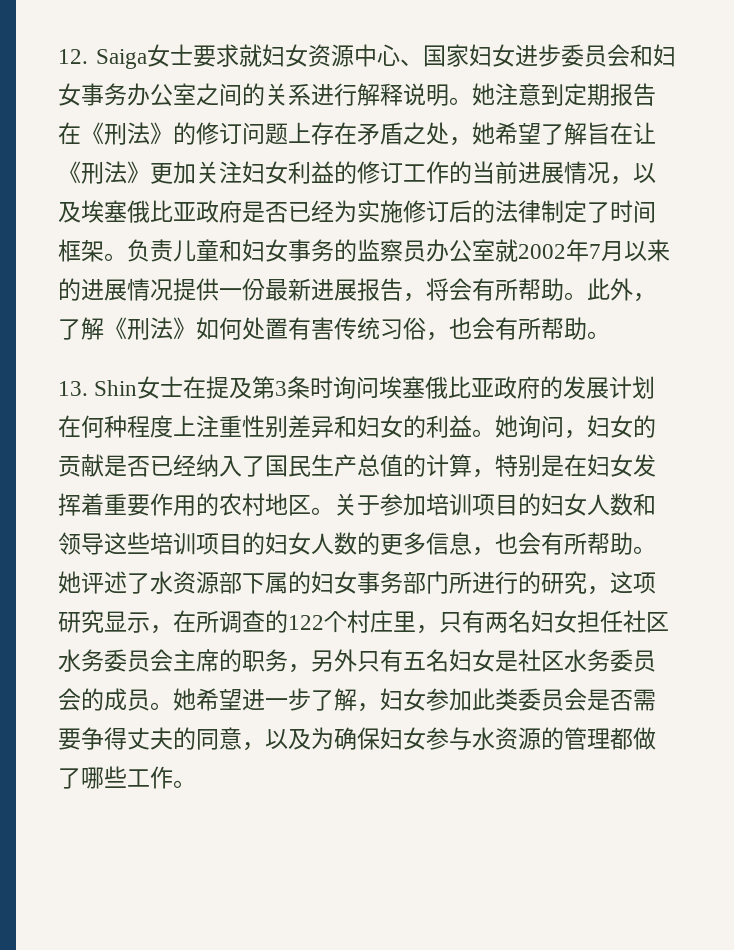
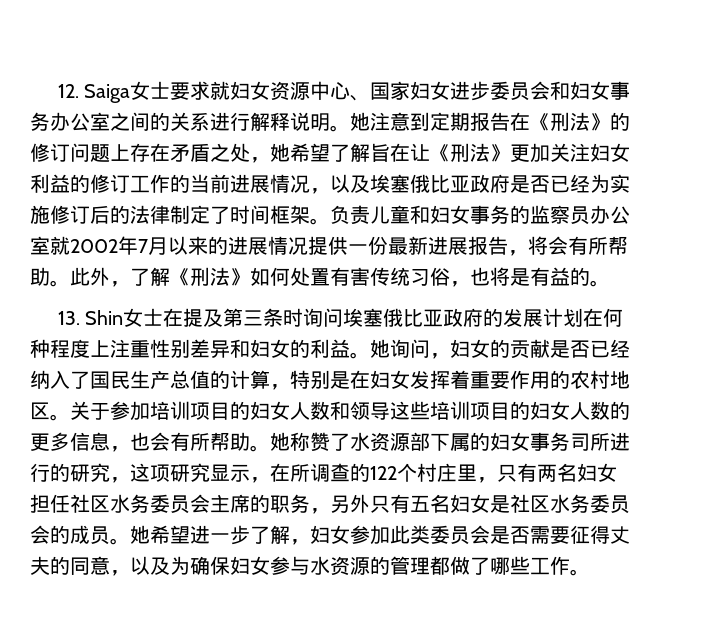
[472,317,587,340] 会有所帮助 -> [490,267,590,286] 将是有益的
[275,381,288,396] 3 -> [243,310,264,326] 三
[81,571,127,594] 评述 -> [290,432,330,452] 称赞
[403,571,449,594] 部门 -> [570,433,590,451] 司
[81,727,104,750] 争 -> [570,525,590,544] 征

